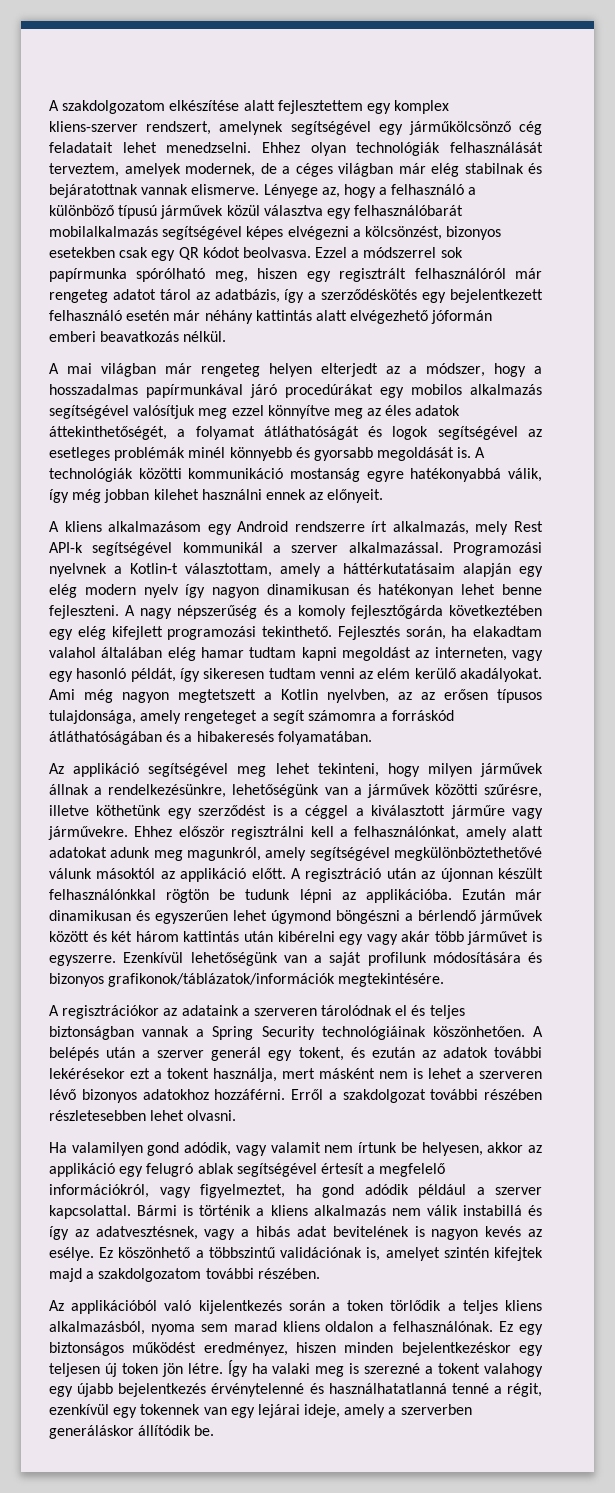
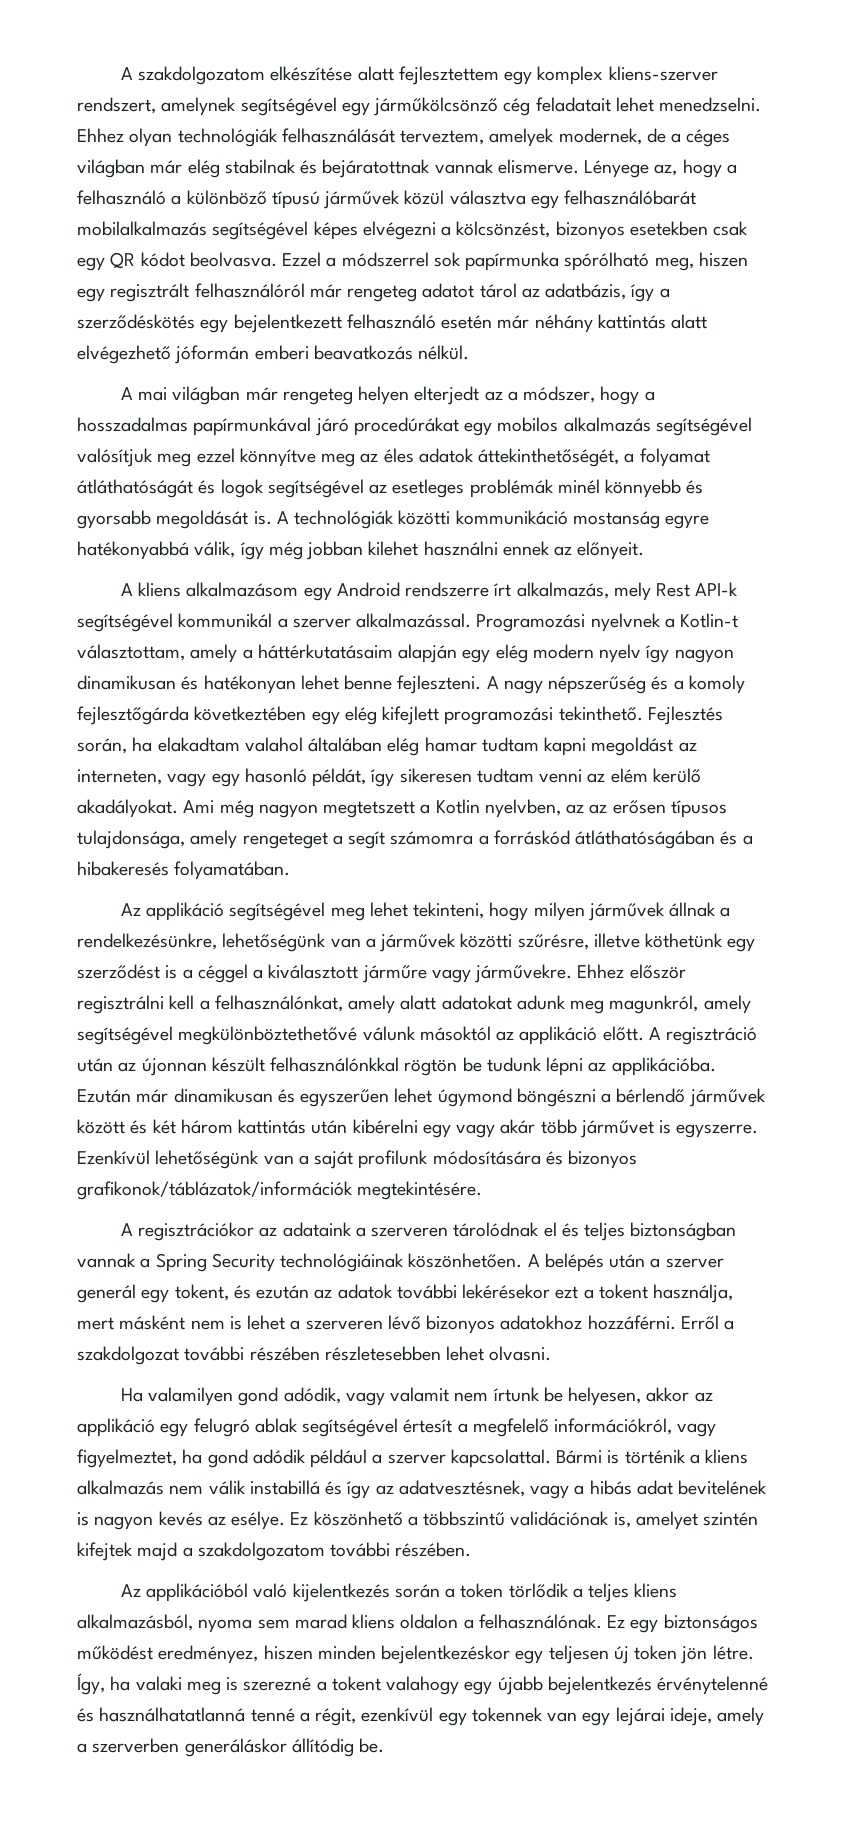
[227,1360,248,1377] Így -> [77,1673,105,1695] Így,
[138,1425,192,1436] állítódik -> [291,1738,354,1757] állítódig

